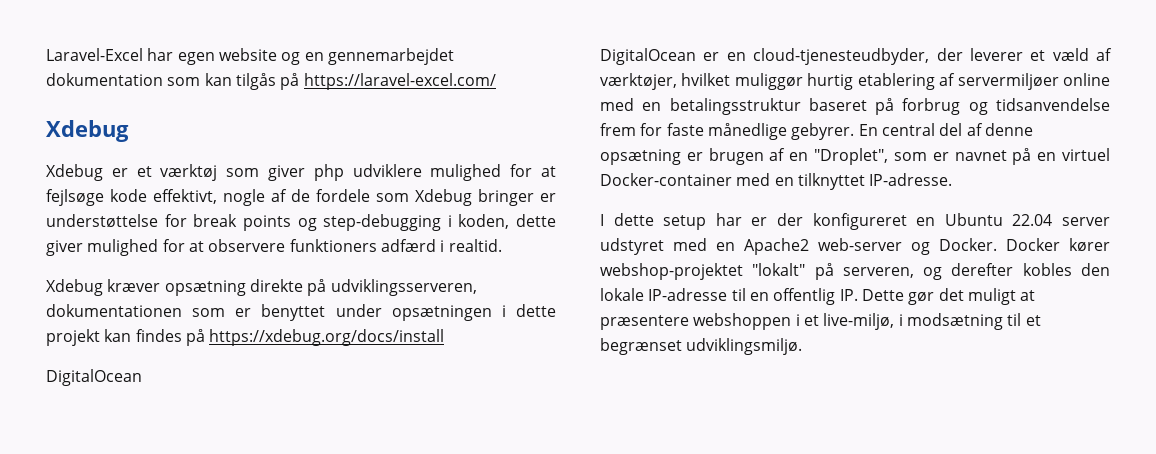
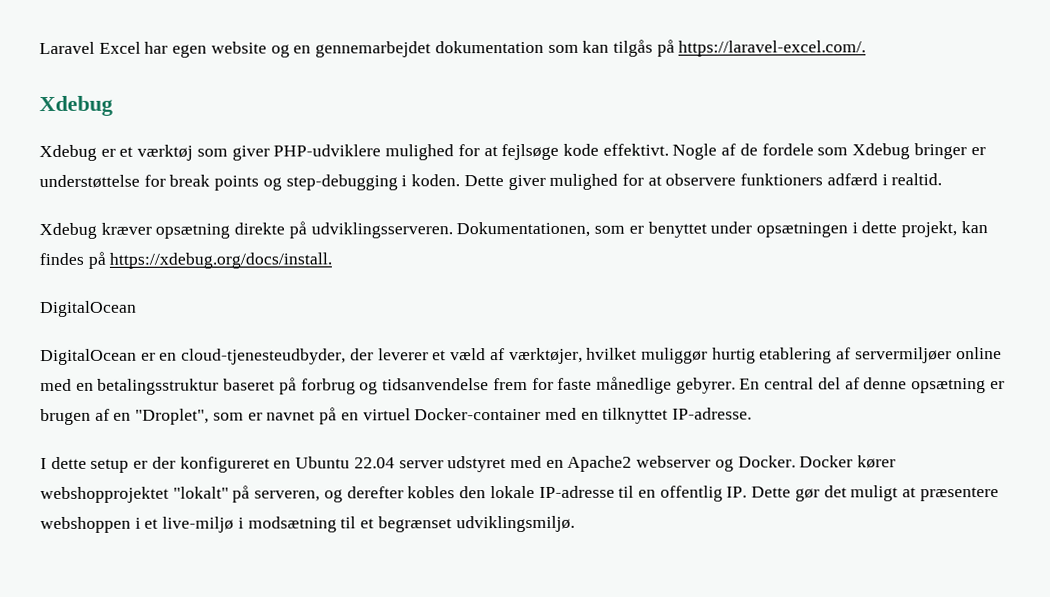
[46,48,143,61] Laravel-Excel -> [39,41,141,55] Laravel Excel
[303,73,496,90] https://laravel-excel.com/ -> [678,40,867,57] https://laravel-excel.com/.
[313,164,422,181] php udviklere -> [273,144,382,157] PHP-udviklere
[153,189,265,206] effektivt, nogle -> [602,143,718,160] effektivt. Nogle
[458,214,556,229] koden, dette -> [411,174,504,187] koden. Dette
[330,279,477,296] [46,304,182,317] udviklingsserveren, dokumentationen -> [310,221,591,239] udviklingsserveren. Dokumentationen,
[46,329,100,346] projekt -> [901,221,958,238] projekt,
[209,329,445,346] https://xdebug.org/docs/install -> [109,252,333,269] https://xdebug.org/docs/install.
[715,213,742,226] har -> (130, 465) none
[818,238,902,251] web-server -> [636,455,712,468] webserver
[600,263,743,280] webshop-projektet -> [40,486,169,504] webshopprojektet
[823,313,895,330] live-miljø, -> [162,516,235,533] live-miljø

